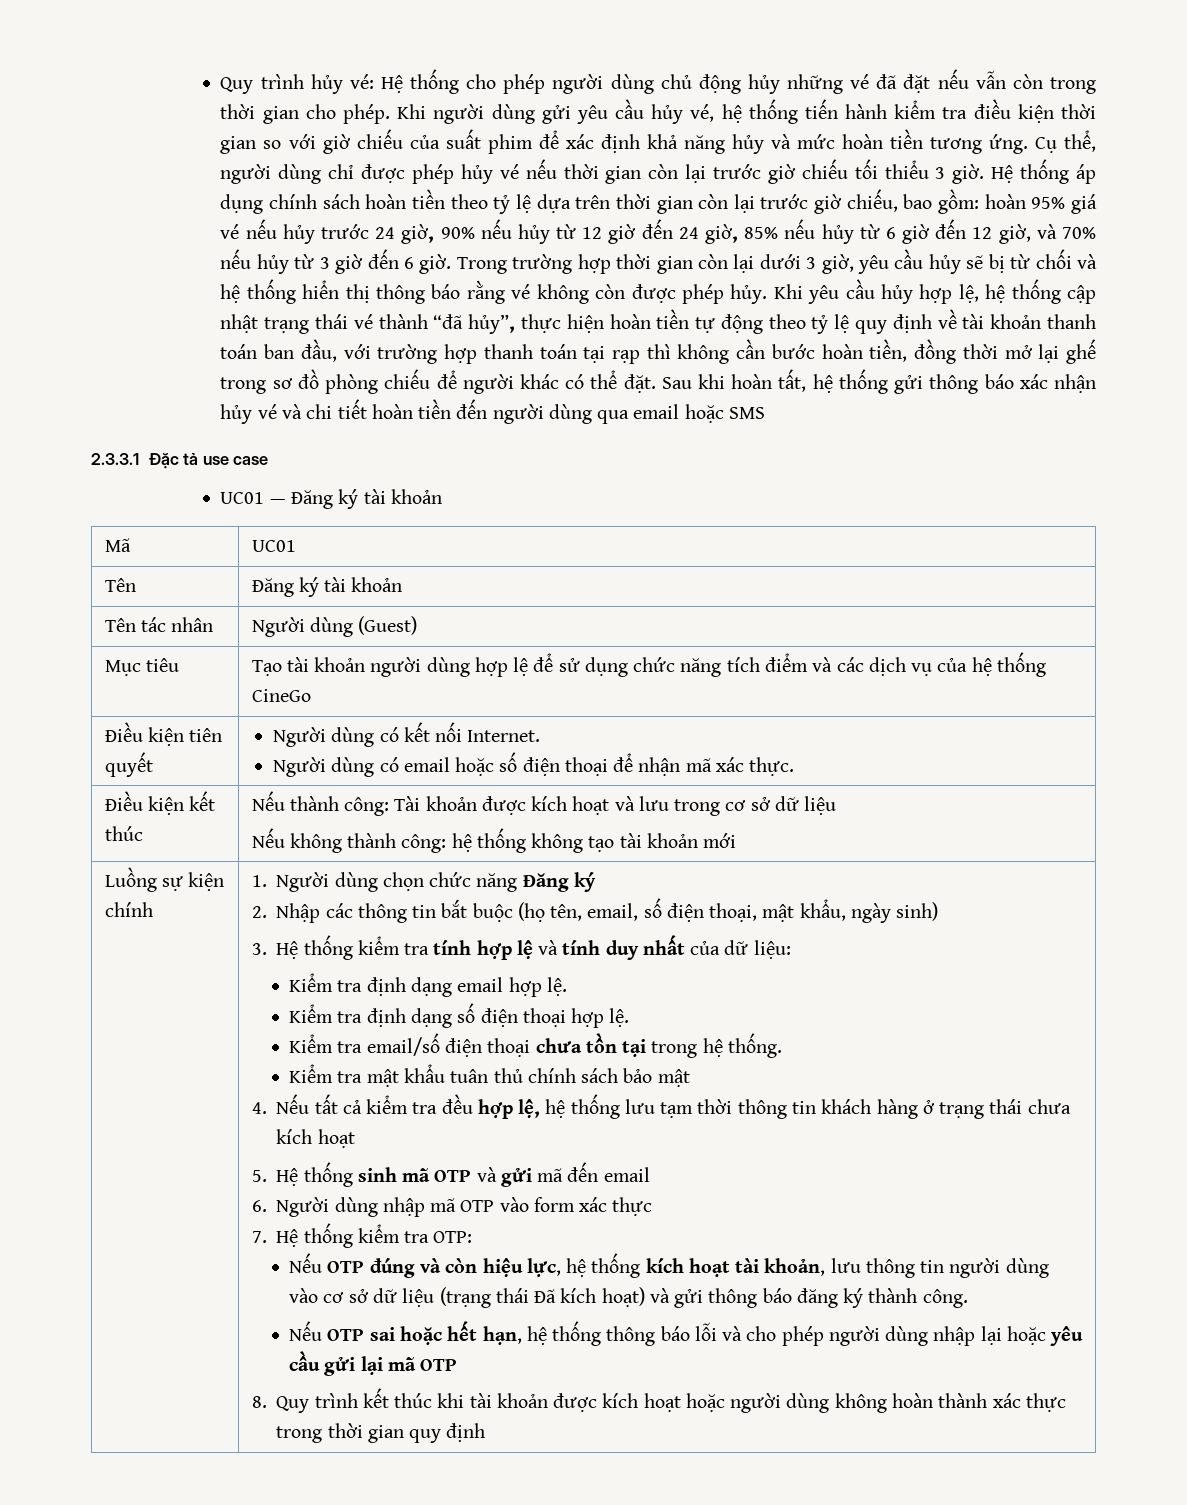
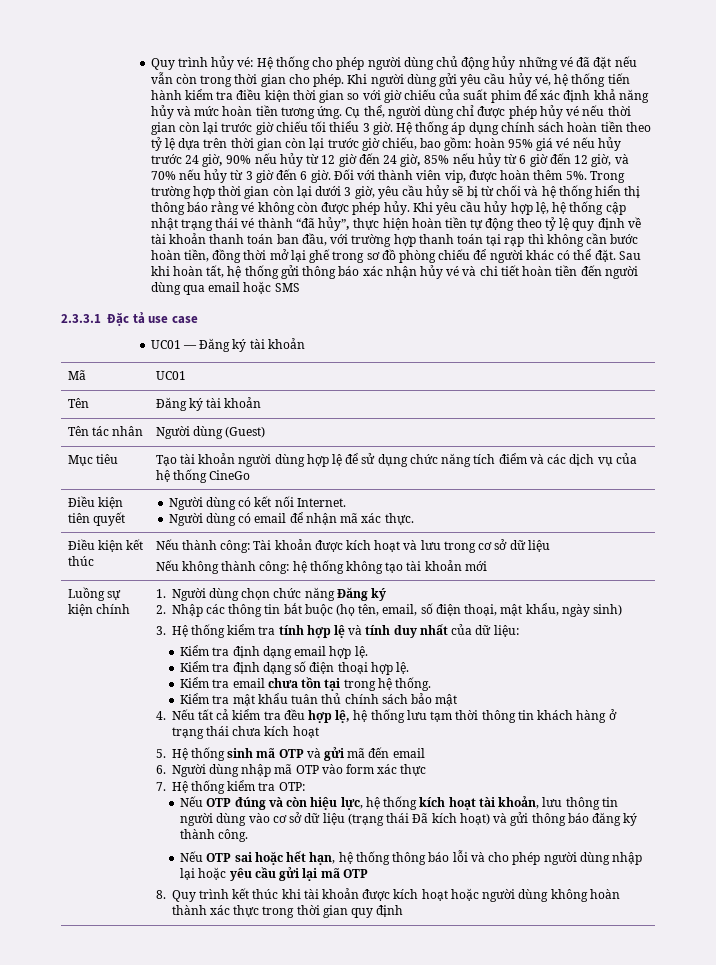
(452, 264) none -> [333,169,587,183] Đối với thành viên vip, được hoàn thêm 5%.
[455,752,608,776] hoặc số điện thoại -> (287, 518) none
[366,1033,531,1057] email/số điện thoại -> [232,678,265,688] email

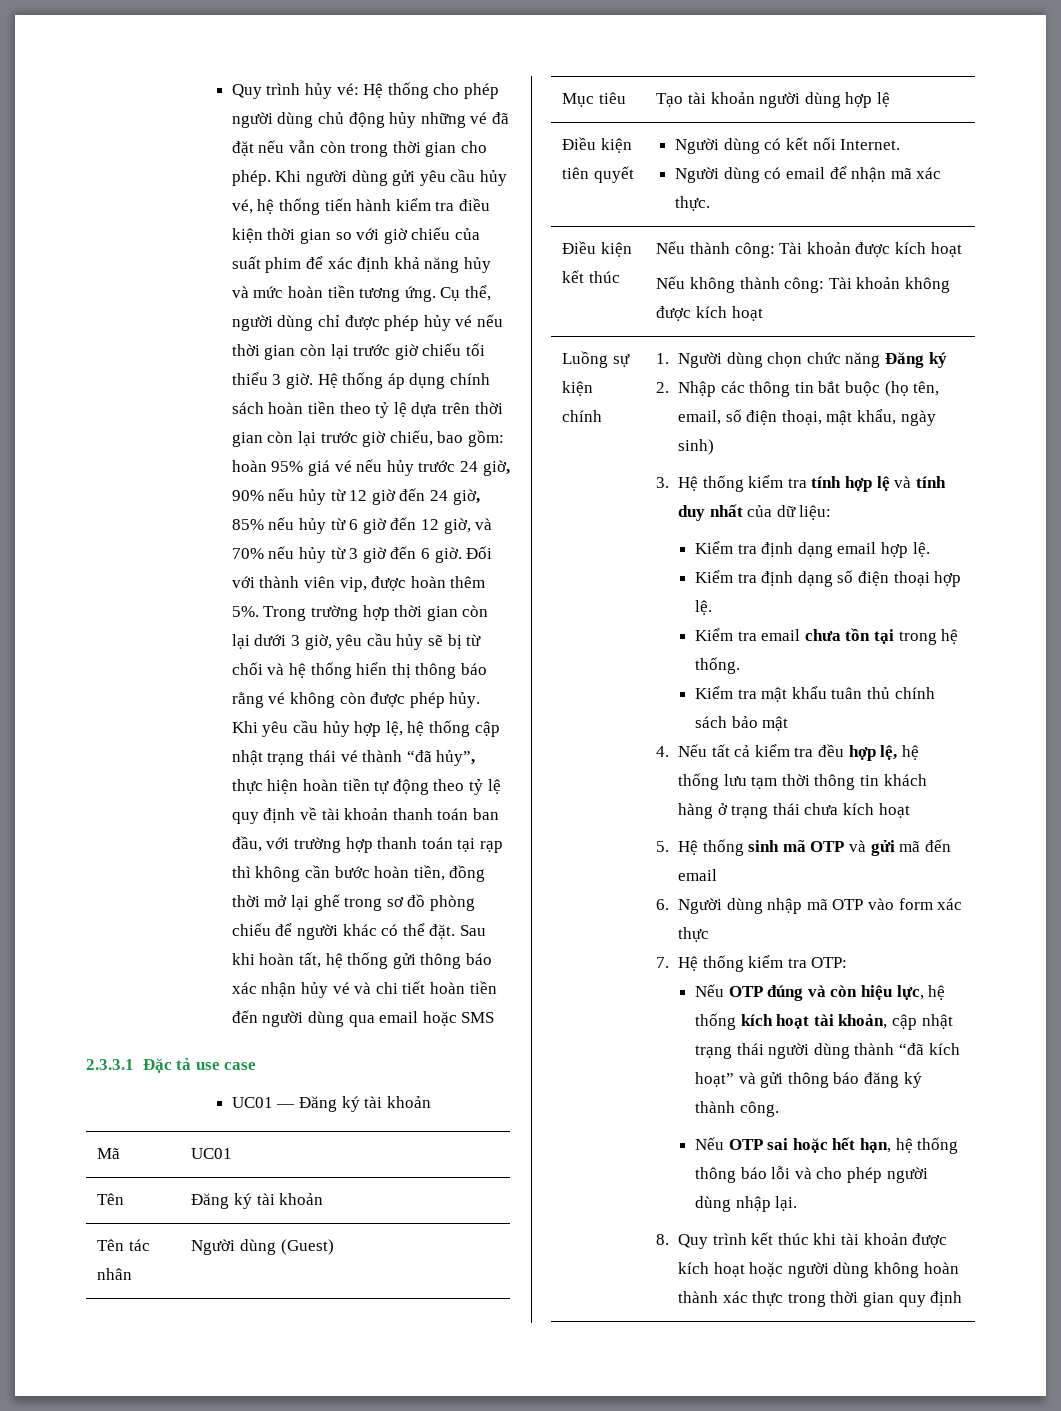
[345,453,637,467] [155,469,251,483] để sử dụng chức năng tích điểm và các dịch vụ của hệ thống CineGo -> (891, 99) none
[403,539,550,553] [155,560,487,574] và lưu trong cơ sở dữ liệu // Nếu không thành công: hệ thống không tạo tài khoản mới -> [656,276,951,293] [656,306,763,321] // Nếu không thành công: Tài khoản không được kích hoạt
[542,797,618,810] [180,812,490,826] lưu thông tin người dùng vào cơ sở dữ liệu (trạng thái Đã kích hoạt) -> [891,1014,953,1030] [695,1043,960,1059] [695,1072,735,1087] cập nhật trạng thái người dùng thành “đã kích hoạt”
[180,867,368,881] lại hoặc yêu cầu gửi lại mã OTP -> [775,1196,798,1211] lại.

